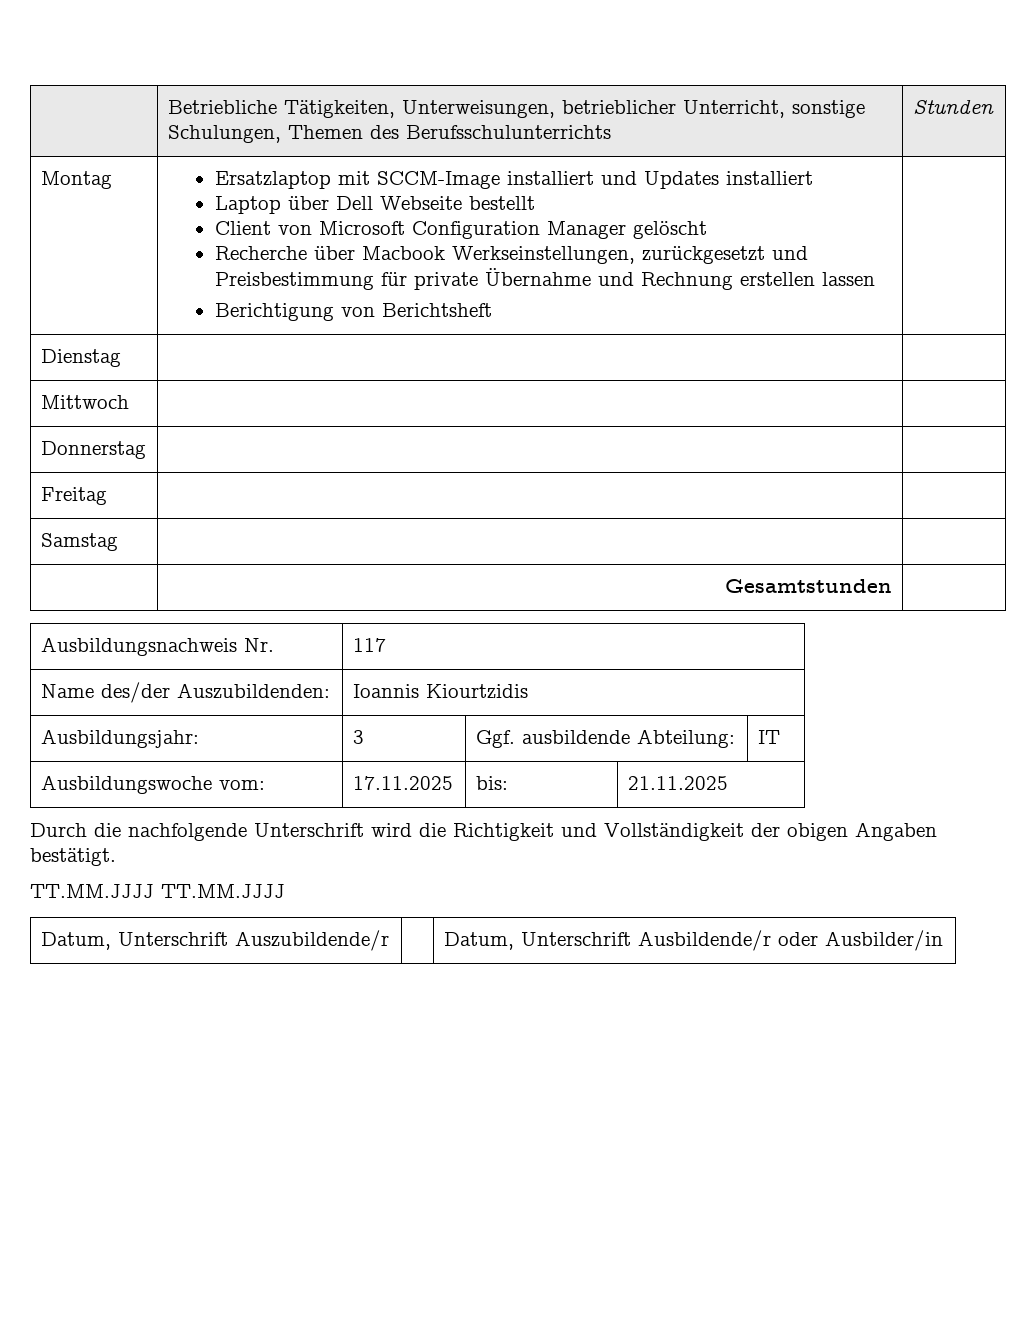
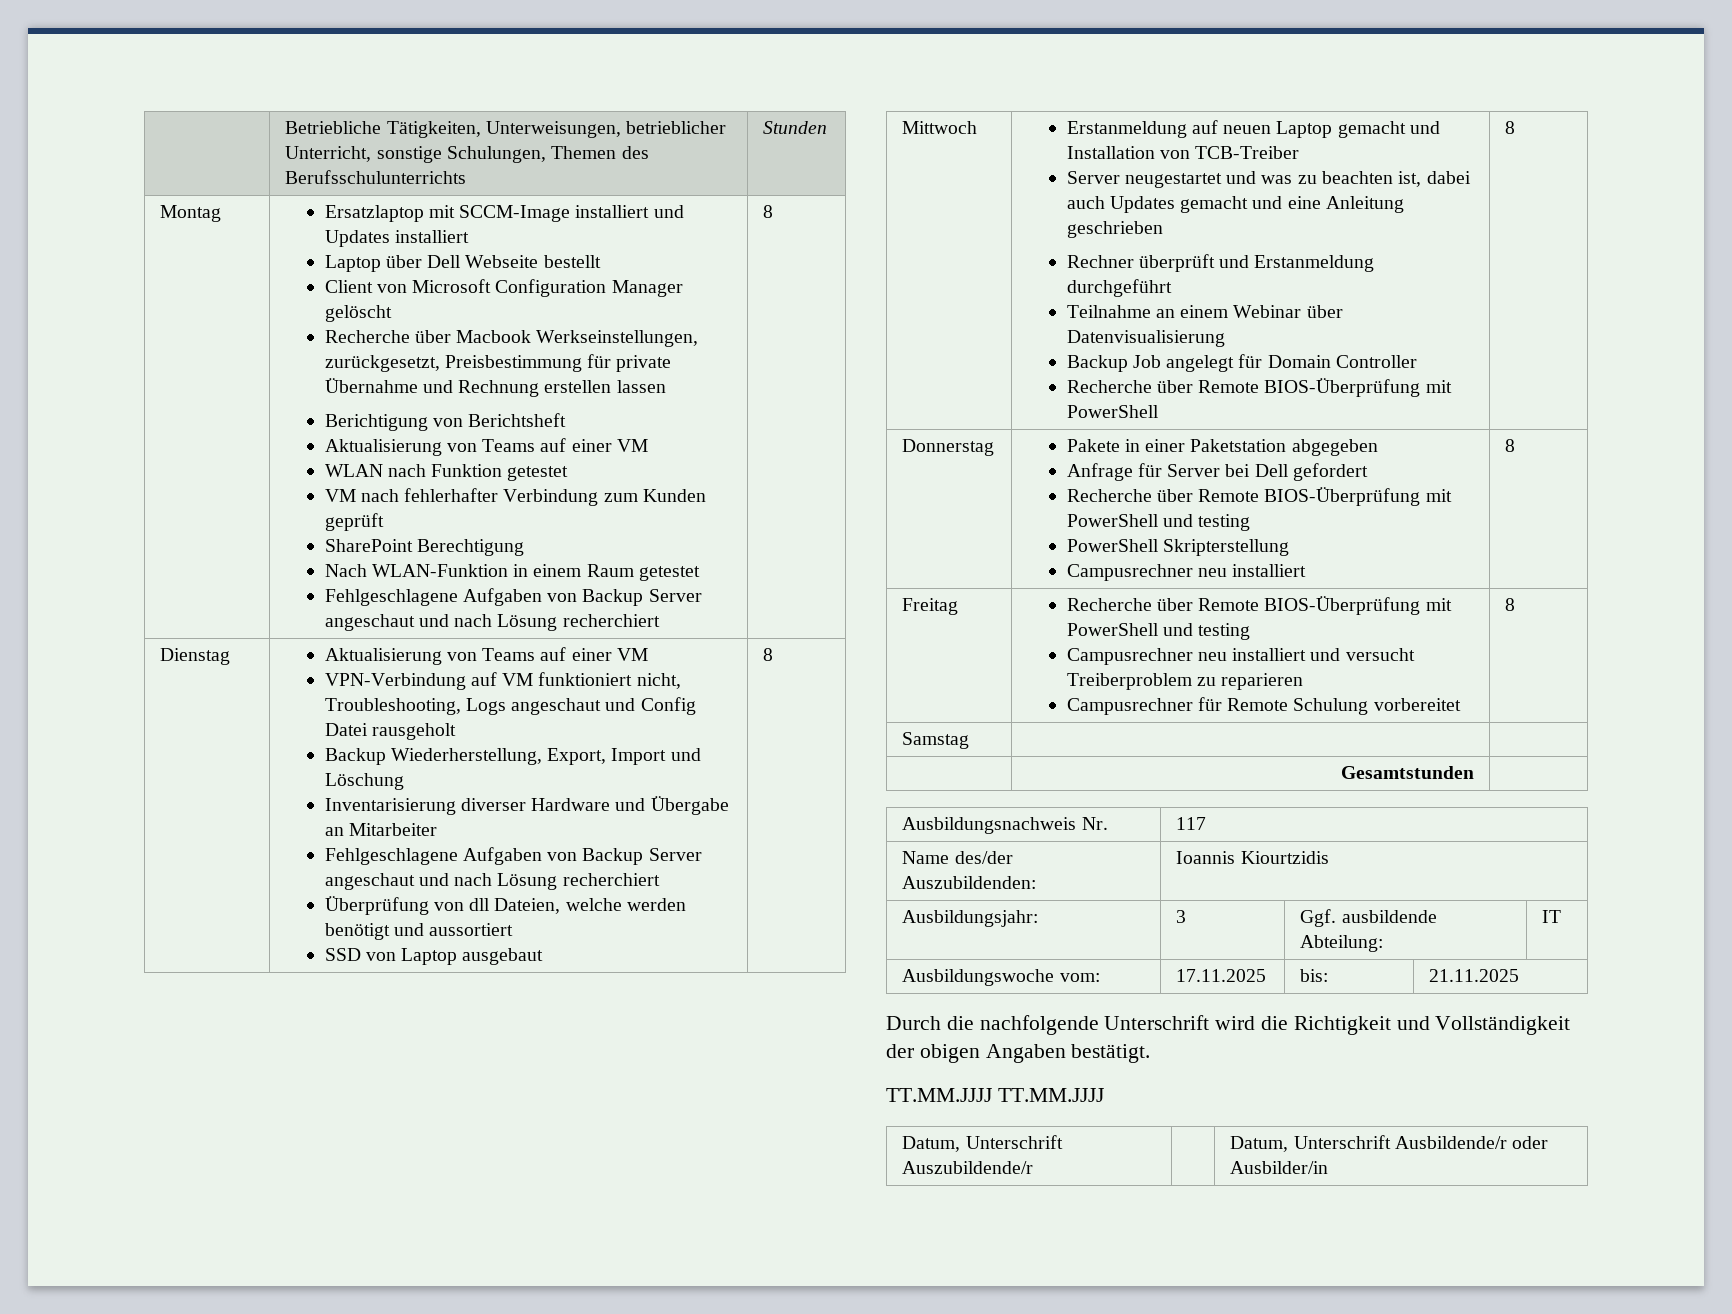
[641,246,808,264] zurückgesetzt und -> [324,355,440,372] zurückgesetzt,
[40,349,121,367] [40,395,129,409] [40,441,146,459] [40,487,107,505] | // Dienstag | | // Mittwoch | | // Donnerstag | | // Freitag | | -> [324,438,648,456] [324,464,569,481] [324,488,706,506] [324,513,384,531] [324,539,524,556] [324,564,700,581] [324,588,702,606] [324,614,660,631] [763,205,774,218] [160,648,231,665] [324,647,648,665] [324,672,681,690] [324,697,696,715] [324,723,456,740] [324,748,701,765] [324,773,404,790] [324,796,729,815] [324,823,437,836] [324,847,702,865] [324,873,660,890] [324,896,686,915] [324,923,514,940] [324,948,544,965] [763,648,774,661] [902,121,978,134] [1066,120,1440,138] [1066,146,1300,159] [1066,171,1471,188] [1066,196,1404,213] [1066,221,1163,238] [1066,254,1375,272] [1066,279,1172,297] [1066,305,1343,318] [1066,330,1225,347] [1066,354,1417,372] [1066,378,1452,397] [1066,405,1159,418] [1505,121,1516,134] [902,439,995,456] [1066,439,1378,456] [1066,463,1368,481] [1066,487,1452,506] [1066,514,1251,531] [1066,539,1289,556] [1066,564,1307,581] [1505,439,1516,452] [902,598,959,615] [1066,596,1452,615] [1066,623,1251,640] [1066,648,1415,665] [1066,673,1304,690] [1066,697,1461,715] [1505,598,1516,611] // Aktualisierung von Teams auf einer VM // WLAN nach Funktion getestet // VM nach fehlerhafter Verbindung zum Kunden geprüft // SharePoint Berechtigung // Nach WLAN-Funktion in einem Raum getestet // Fehlgeschlagene Aufgaben von Backup Server angeschaut und nach Lösung recherchiert | 8 // Dienstag | Aktualisierung von Teams auf einer VM // VPN-Verbindung auf VM funktioniert nicht, Troubleshooting, Logs angeschaut und Config Datei rausgeholt // Backup Wiederherstellung, Export, Import und Löschung // Inventarisierung diverser Hardware und Übergabe an Mitarbeiter // Fehlgeschlagene Aufgaben von Backup Server angeschaut und nach Lösung recherchiert // Überprüfung von dll Dateien, welche werden benötigt und aussortiert // SSD von Laptop ausgebaut | 8 // Mittwoch | Erstanmeldung auf neuen Laptop gemacht und Installation von TCB-Treiber // Server neugestartet und was zu beachten ist, dabei auch Updates gemacht und eine Anleitung geschrieben // Rechner überprüft und Erstanmeldung durchgeführt // Teilnahme an einem Webinar über Datenvisualisierung // Backup Job angelegt für Domain Controller // Recherche über Remote BIOS-Überprüfung mit PowerShell | 8 // Donnerstag | Pakete in einer Paketstation abgegeben // Anfrage für Server bei Dell gefordert // Recherche über Remote BIOS-Überprüfung mit PowerShell und testing // PowerShell Skripterstellung // Campusrechner neu installiert | 8 // Freitag | Recherche über Remote BIOS-Überprüfung mit PowerShell und testing // Campusrechner neu installiert und versucht Treiberproblem zu reparieren // Campusrechner für Remote Schulung vorbereitet | 8

